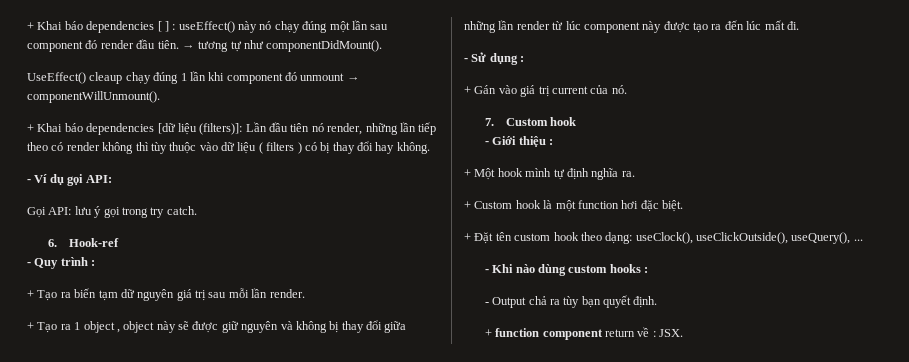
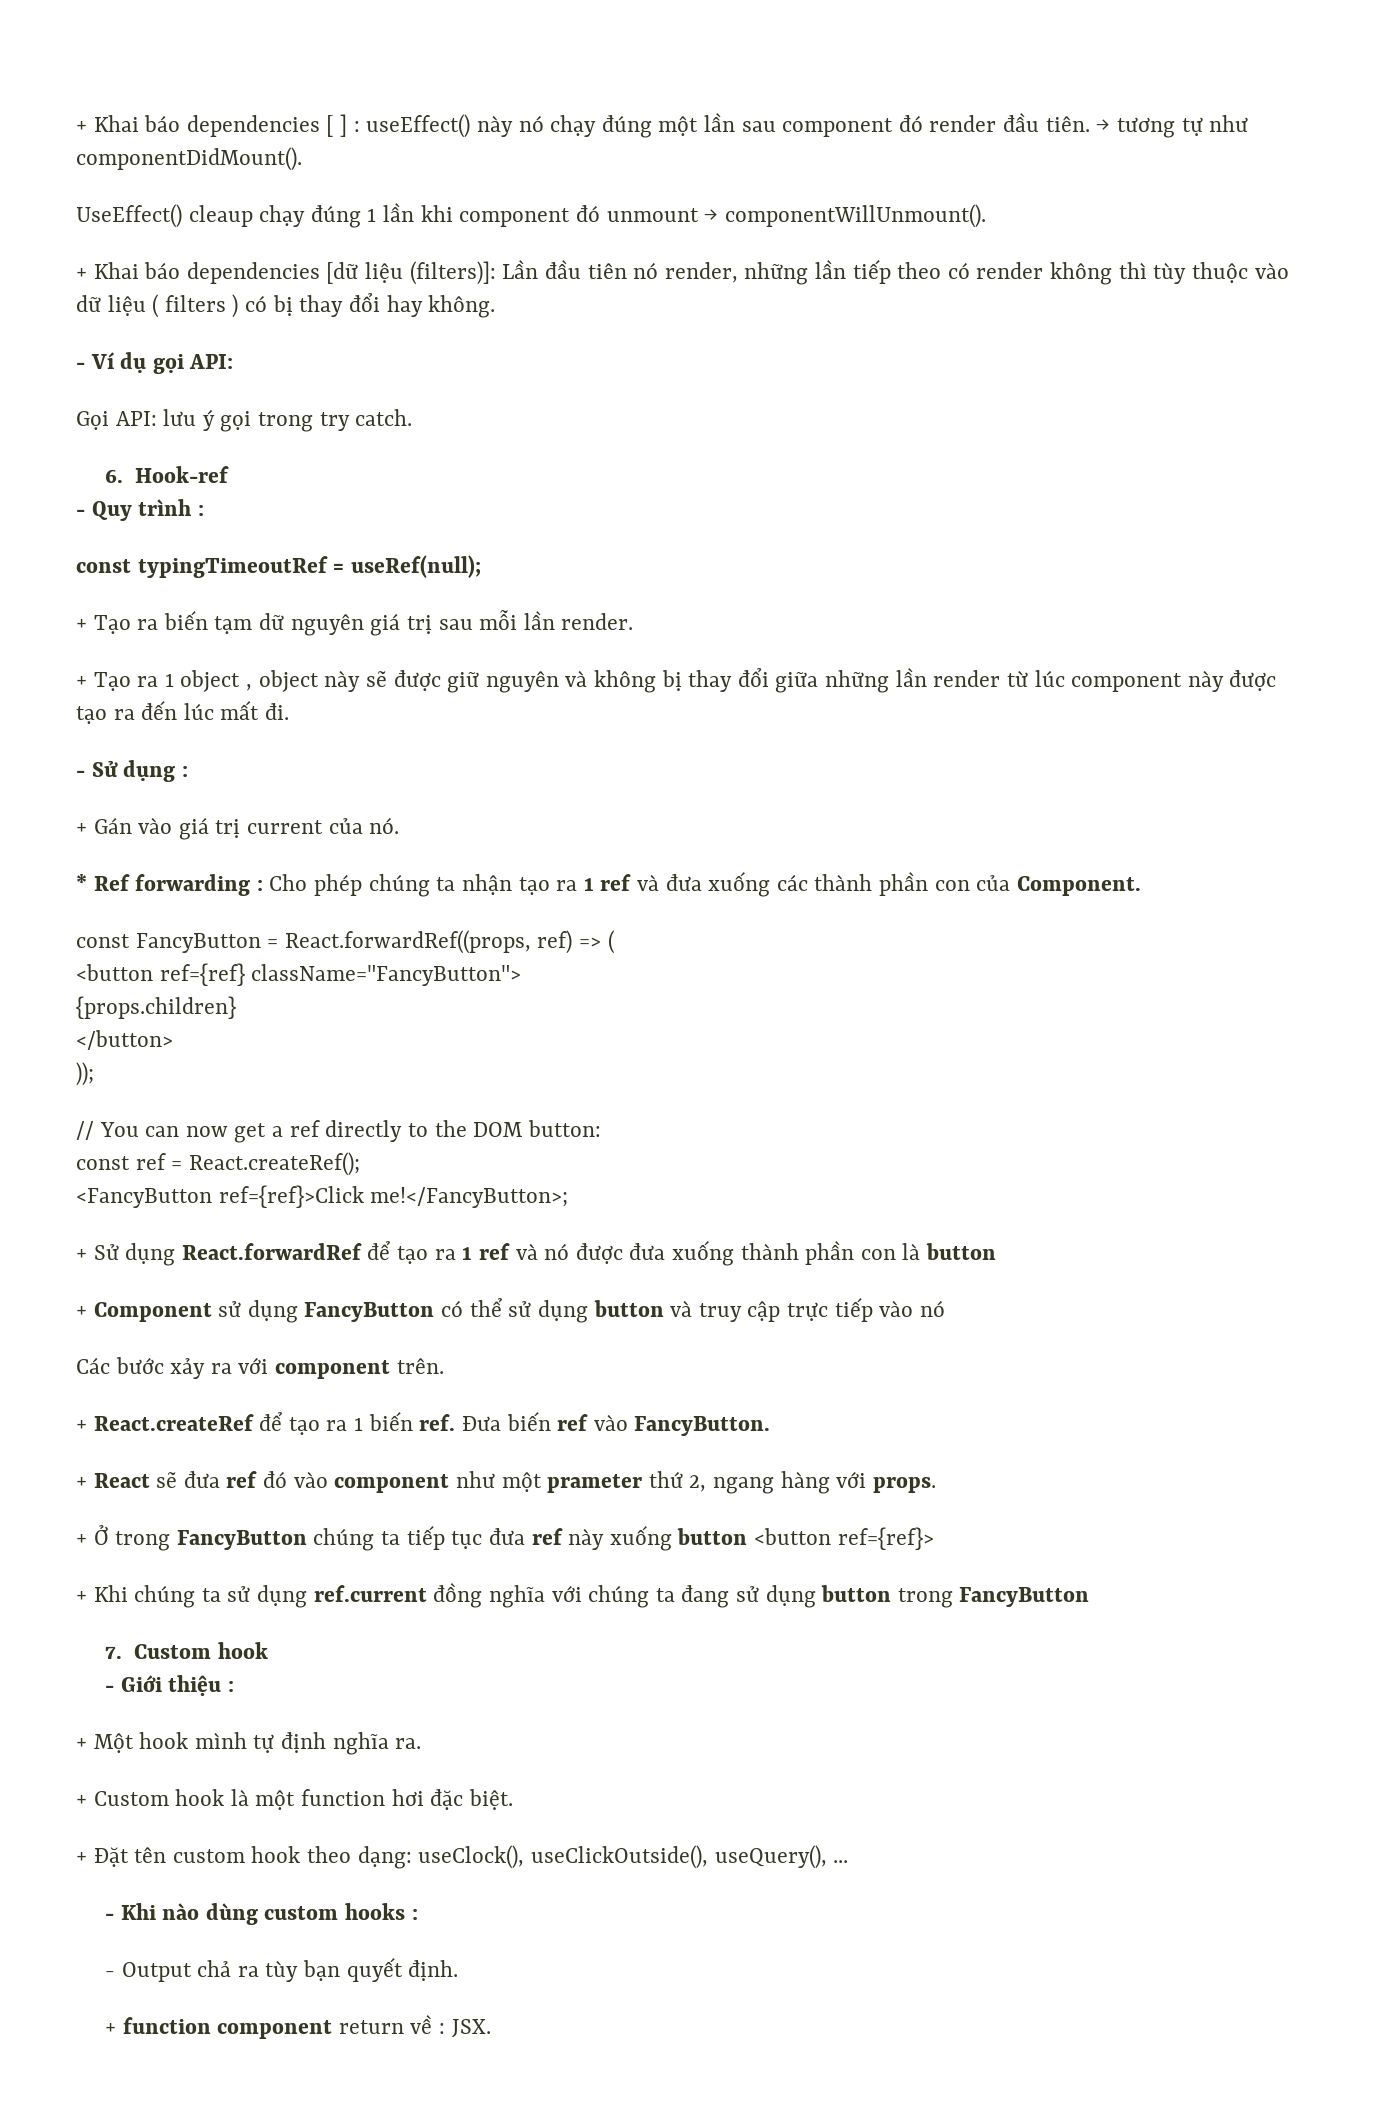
(96, 263) none -> [76,555,481,578] // const typingTimeoutRef = useRef(null);
(627, 89) none -> [76,872,1141,897] [76,930,615,954] [76,963,522,986] [76,996,236,1019] [76,1030,173,1050] [76,1062,94,1086] [76,1120,601,1143] [76,1152,360,1176] [76,1185,569,1208] [76,1241,997,1266] [76,1298,945,1323] [76,1357,444,1379] [76,1412,771,1436] [76,1471,936,1494] [76,1525,934,1551] [76,1583,1090,1608] // * Ref forwarding : Cho phép chúng ta nhận tạo ra 1 ref và đưa xuống các thành phần con của Component. // const FancyButton = React.forwardRef((props, ref) => ( // <button ref={ref} className="FancyButton"> // {props.children} // </button> // )); // // You can now get a ref directly to the DOM button: // const ref = React.createRef(); // <FancyButton ref={ref}>Click me!</FancyButton>; // + Sử dụng React.forwardRef để tạo ra 1 ref và nó được đưa xuống thành phần con là button // + Component sử dụng FancyButton có thể sử dụng button và truy cập trực tiếp vào nó // Các bước xảy ra với component trên. // + React.createRef để tạo ra 1 biến ref. Đưa biến ref vào FancyButton. // + React sẽ đưa ref đó vào component như một prameter thứ 2, ngang hàng với props. // + Ở trong FancyButton chúng ta tiếp tục đưa ref này xuống button <button ref={ref}> // + Khi chúng ta sử dụng ref.current đồng nghĩa với chúng ta đang sử dụng button trong FancyButton

